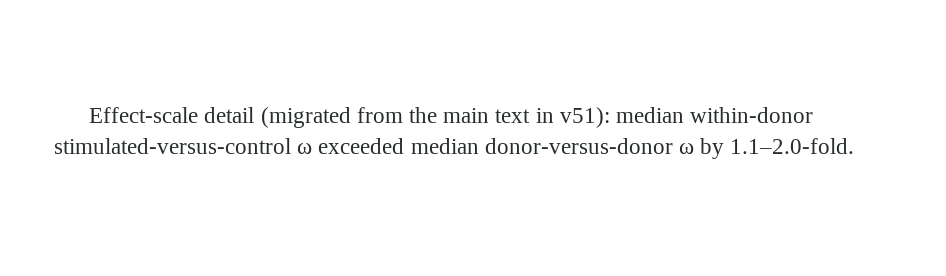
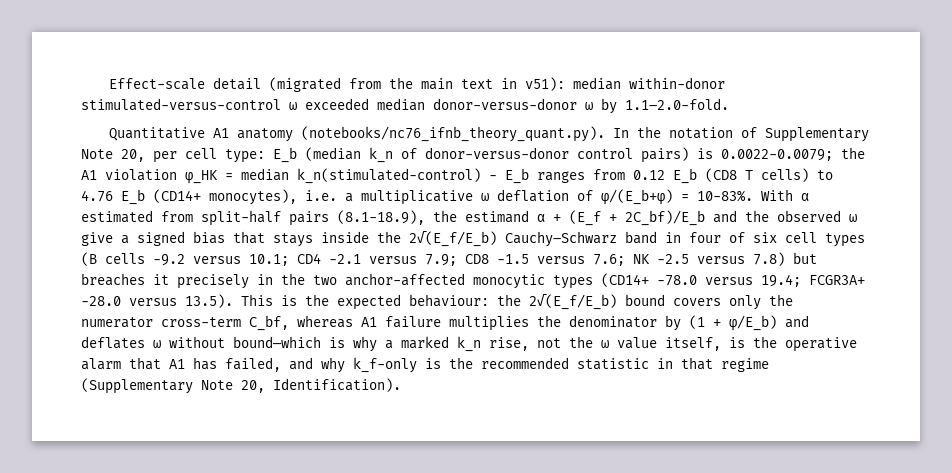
(855, 146) none -> [109,126,870,142] [81,147,865,163] [81,168,833,184] [81,189,809,205] [81,210,857,226] [81,231,865,247] [81,252,817,266] [81,273,865,289] [81,294,793,310] [81,315,809,331] [81,336,857,352] [81,357,769,373] [81,378,401,394] // Quantitative A1 anatomy (notebooks/nc76_ifnb_theory_quant.py). In the notation of Supplementary Note 20, per cell type: E_b (median k_n of donor-versus-donor control pairs) is 0.0022-0.0079; the A1 violation φ_HK = median k_n(stimulated−control) − E_b ranges from 0.12 E_b (CD8 T cells) to 4.76 E_b (CD14+ monocytes), i.e. a multiplicative ω deflation of φ/(E_b+φ) = 10-83%. With α estimated from split-half pairs (8.1-18.9), the estimand α + (E_f + 2C_bf)/E_b and the observed ω give a signed bias that stays inside the 2√(E_f/E_b) Cauchy–Schwarz band in four of six cell types (B cells −9.2 versus 10.1; CD4 −2.1 versus 7.9; CD8 −1.5 versus 7.6; NK −2.5 versus 7.8) but breaches it precisely in the two anchor-affected monocytic types (CD14+ −78.0 versus 19.4; FCGR3A+ −28.0 versus 13.5). This is the expected behaviour: the 2√(E_f/E_b) bound covers only the numerator cross-term C_bf, whereas A1 failure multiplies the denominator by (1 + φ/E_b) and deflates ω without bound—which is why a marked k_n rise, not the ω value itself, is the operative alarm that A1 has failed, and why k_f-only is the recommended statistic in that regime (Supplementary Note 20, Identification).

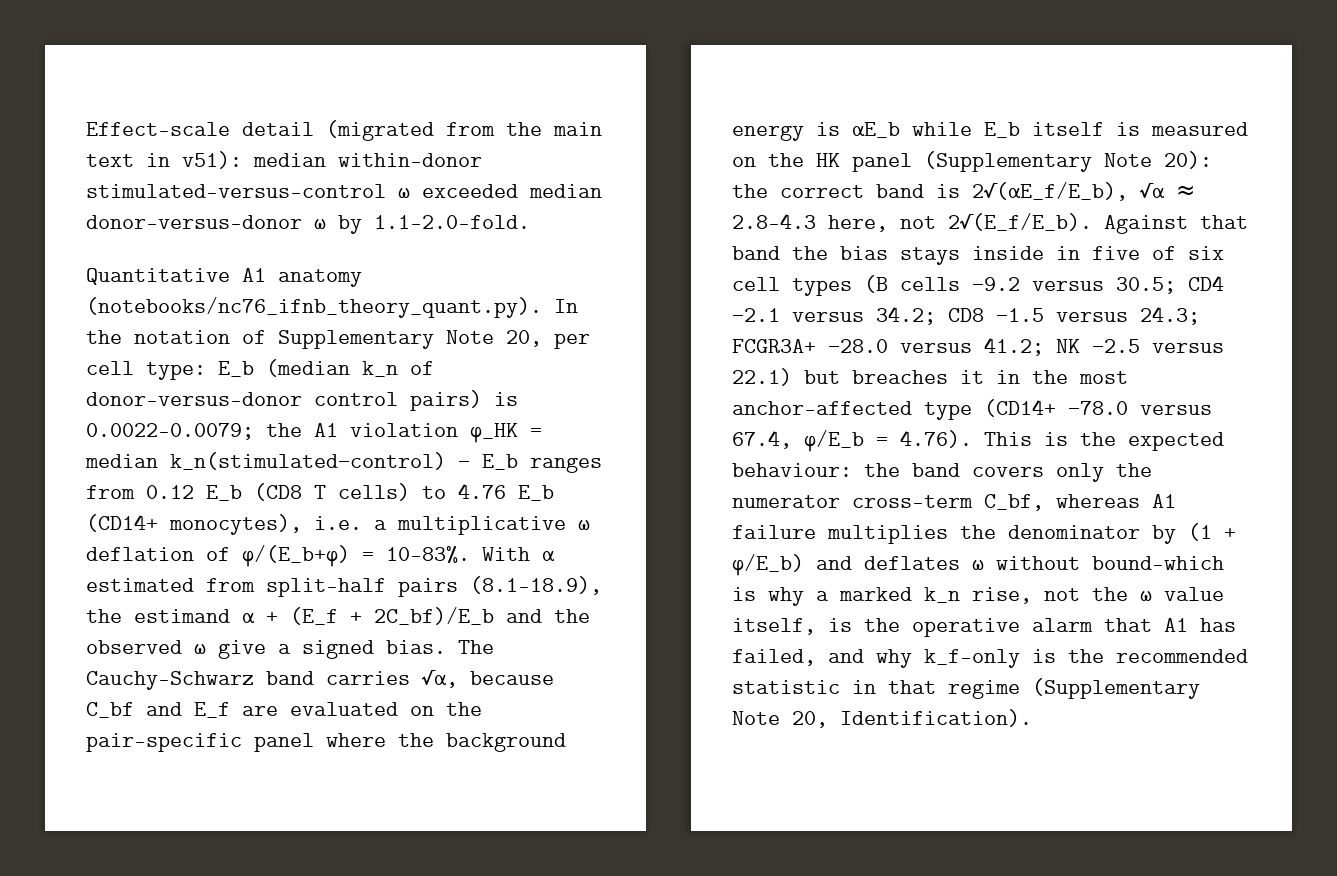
[193,231,721,247] bias that stays inside the 2√(E_f/E_b) Cauchy–Schwarz band in four -> [386,640,494,654] [86,670,554,690] [86,702,482,718] [86,733,566,752] [732,122,1248,141] [732,151,1212,172] [732,182,1195,201] [732,213,1248,234] [732,246,1140,265] bias. The Cauchy–Schwarz band carries √α, because C_bf and E_f are evaluated on the pair-specific panel where the background energy is αE_b while E_b itself is measured on the HK panel (Supplementary Note 20): the correct band is 2√(αE_f/E_b), √α ≈ 2.8–4.3 here, not 2√(E_f/E_b). Against that band the bias stays inside in five
[249,254,289,266] 10.1; -> [1116,277,1176,294] 30.5;
[425,254,457,266] 7.9; -> [876,306,936,325] 34.2;
[593,254,625,266] 7.6; -> [1140,306,1200,325] [732,337,1044,356] 24.3; FCGR3A+ −28.0 versus 41.2;
[753,252,785,266] 7.8) -> [732,368,792,386] 22.1)
[177,274,249,289] precisely -> (984, 377) none
[313,273,865,289] [81,294,233,308] two anchor-affected monocytic types (CD14+ −78.0 versus 19.4; FCGR3A+ −28.0 versus 13.5). -> [1079,371,1128,384] [732,399,1212,420] [732,430,972,452] most anchor-affected type (CD14+ −78.0 versus 67.4, φ/E_b = 4.76).
[529,294,665,310] 2√(E_f/E_b) bound -> [912,463,960,477] band

